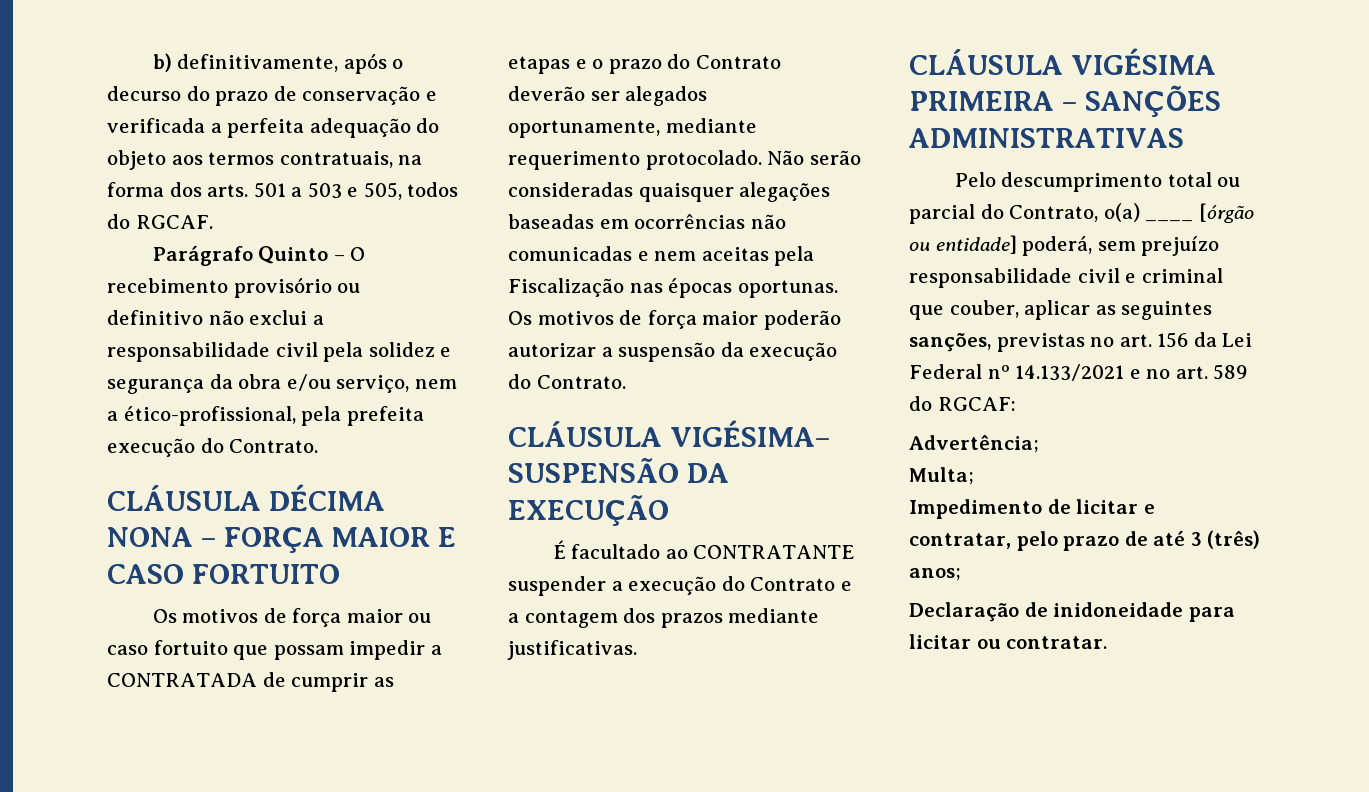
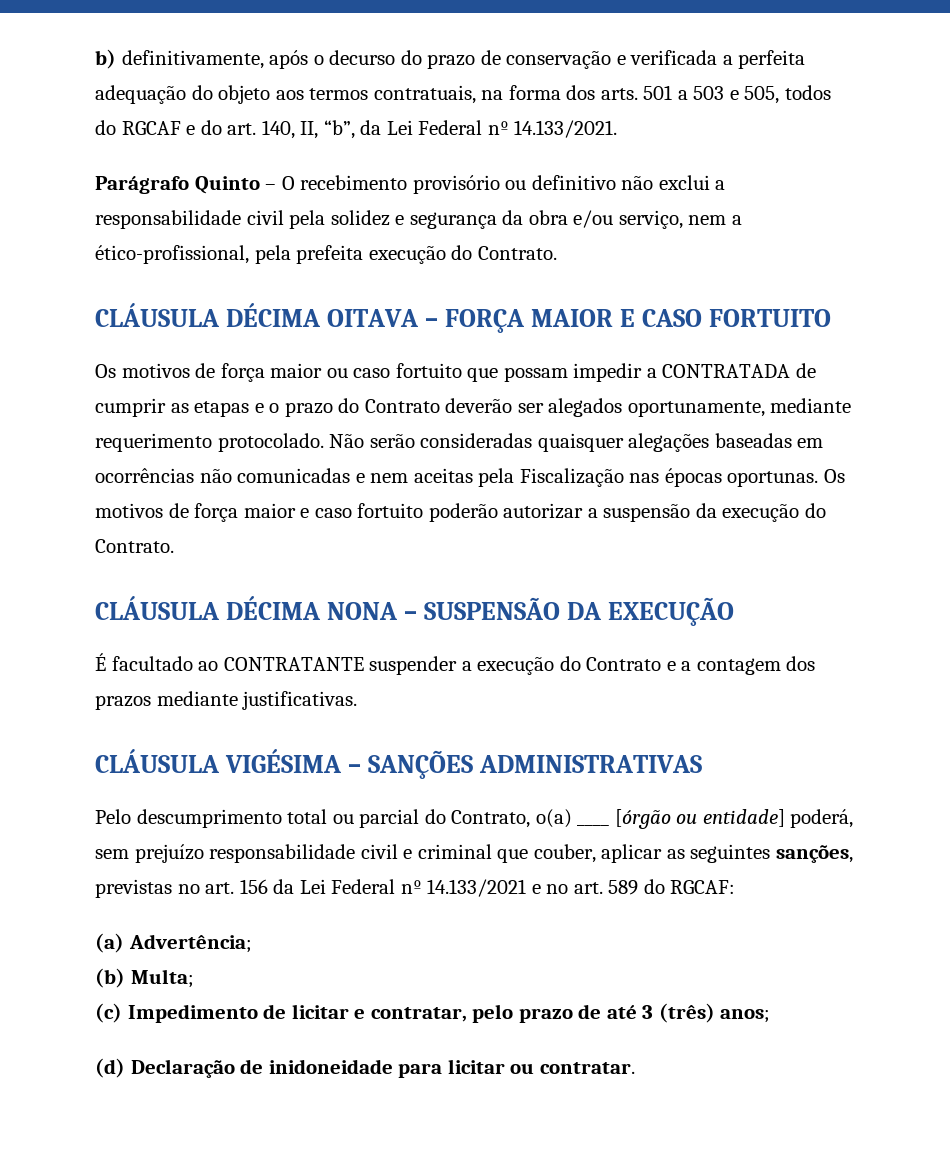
[135,215,213,229] RGCAF. -> [121,120,618,139] RGCAF e do art. 140, II, “b”, da Lei Federal nº 14.133/2021.
[107,527,193,547] NONA -> [327,309,420,327] OITAVA
(759, 318) none -> [300,503,424,518] e caso fortuito
[669,420,830,447] VIGÉSIMA– -> [226,596,418,620] DÉCIMA NONA –
[909,91,1054,111] PRIMEIRA -> (343, 761) none
(1016, 404) none -> [95,933,124,953] (a)
(1039, 444) none -> [95,968,125,988] (b)
(974, 476) none -> [95,1003,122,1023] (c)
(961, 574) none -> [95,1058,125,1078] (d)

